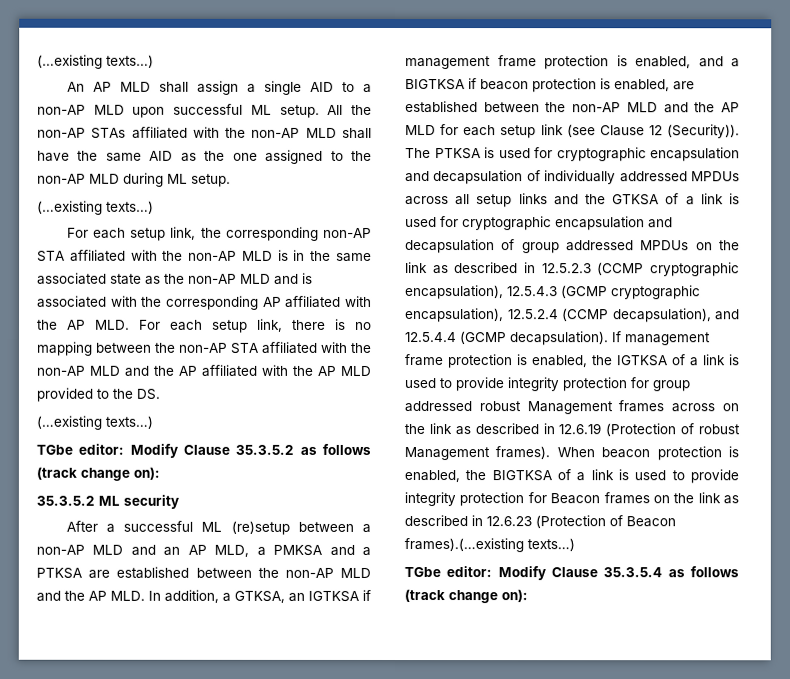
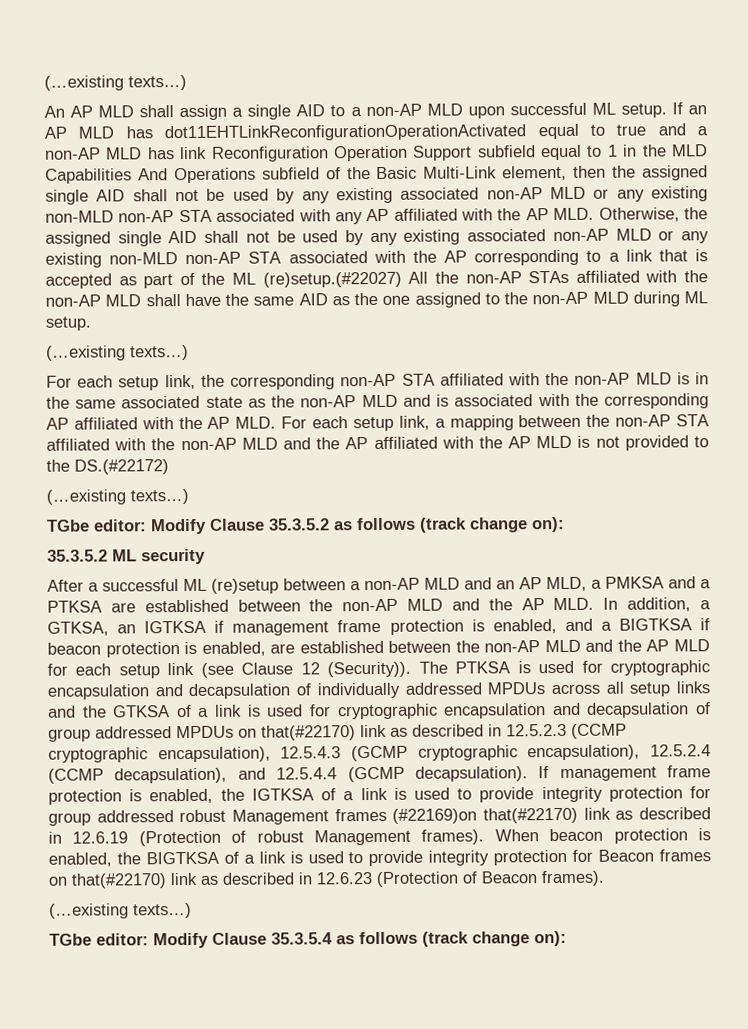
(320, 111) none -> [671,102,707,115] [44,123,708,142] [45,144,708,162] [45,165,709,184] [45,186,708,205] [45,207,708,225] [45,228,709,247] [45,249,709,268] [45,271,402,289] If an AP MLD has dot11EHTLinkReconfigurationOperationActivated equal to true and a non-AP MLD has link Reconfiguration Operation Support subfield equal to 1 in the MLD Capabilities And Operations subfield of the Basic Multi-Link element, then the assigned single AID shall not be used by any existing associated non-AP MLD or any existing non-MLD non-AP STA associated with any AP affiliated with the AP MLD. Otherwise, the assigned single AID shall not be used by any existing associated non-AP MLD or any existing non-MLD non-AP STA associated with the AP corresponding to a link that is accepted as part of the ML (re)setup.(#22027)
[292,318,372,330] there is no -> [434,418,446,428] a
(371, 370) none -> [577,435,620,448] is not
[136,388,160,400] DS. -> [74,459,169,475] DS.(#22172)
[719,240,740,251] the -> [261,725,356,741] that(#22170)
[671,403,739,413] [404,424,425,435] across on the -> [392,807,578,824] (#22169)on that(#22170)
[673,493,695,504] the -> [71,873,167,889] that(#22170)
[404,538,524,553] frames).(…existing -> [541,870,605,887] [49,903,129,919] frames). // (…existing

